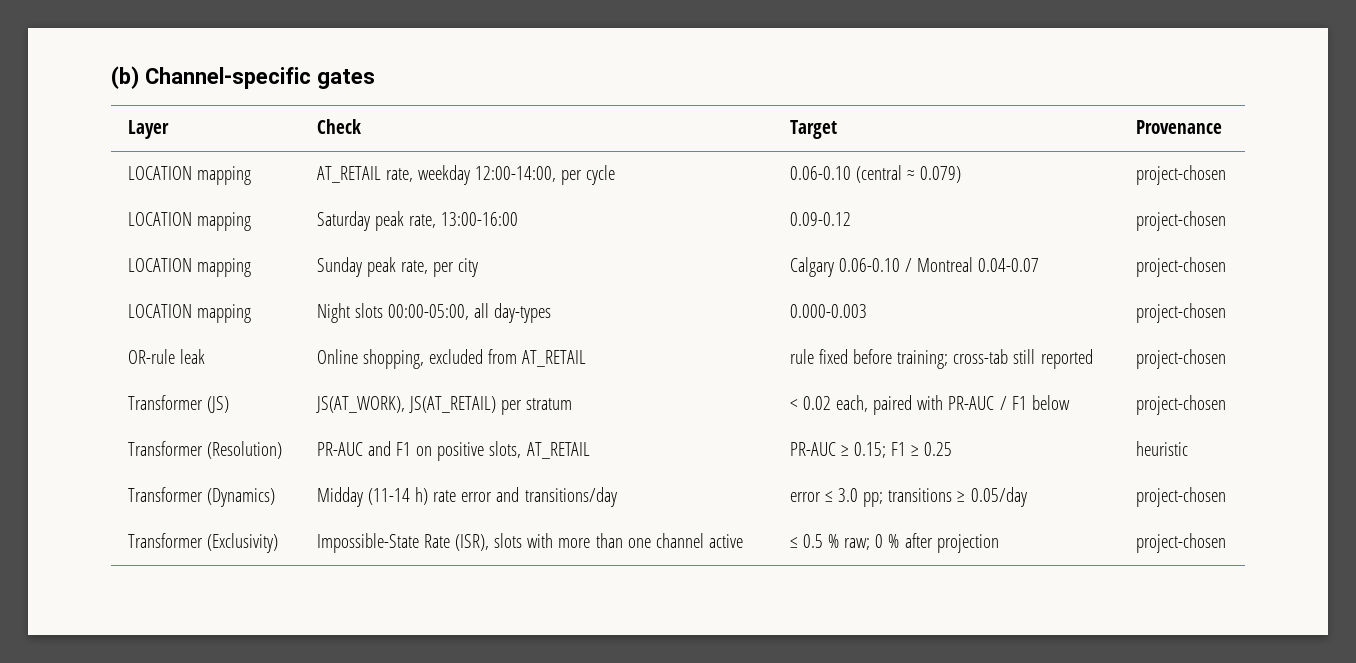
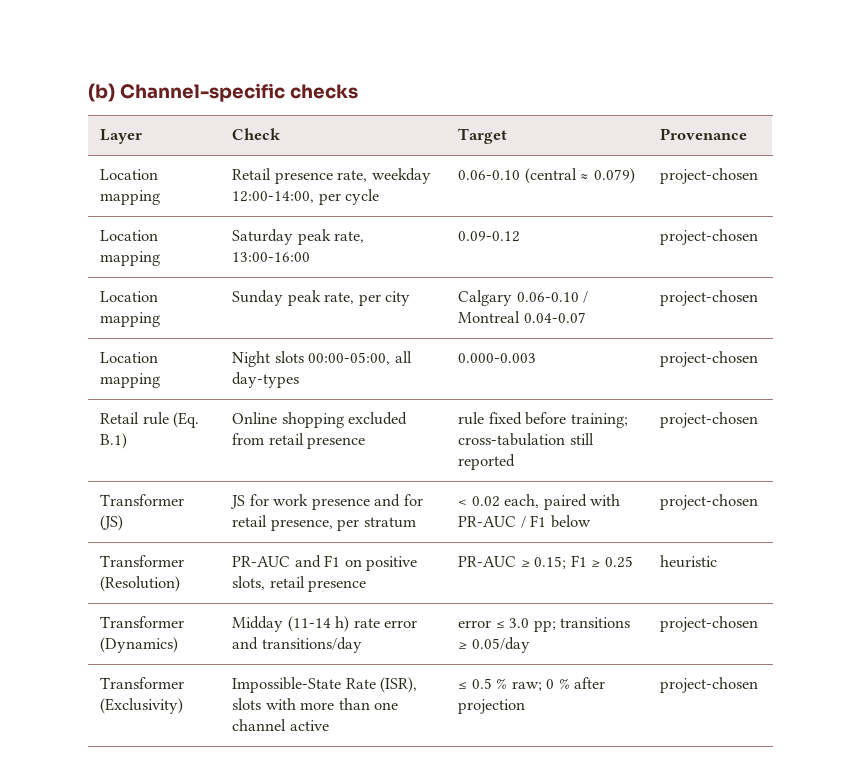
[316,69,375,89] gates -> [289,84,358,99] checks
[127,166,251,185] [316,166,381,183] LOCATION mapping | AT_RETAIL -> [100,169,159,180] [100,190,161,205] [232,168,333,184] Location mapping | Retail presence
[127,212,192,226] LOCATION -> [100,230,159,241] Location
[127,258,192,272] LOCATION -> [100,291,159,302] Location
[127,304,192,318] LOCATION -> [100,352,159,363] Location
[127,349,205,364] OR-rule leak -> [100,412,200,428] [100,433,128,449] Retail rule (Eq. B.1)
[362,349,424,369] shopping, -> [281,412,344,428] shopping
[522,350,587,367] AT_RETAIL -> [268,433,366,449] retail presence
[953,349,1009,364] cross-tab -> [458,433,566,446] cross-tabulation
[315,396,496,413] JS(AT_WORK), JS(AT_RETAIL) -> [230,494,423,510] [232,515,333,531] JS for work presence and for retail presence,
[526,442,591,459] AT_RETAIL -> [269,576,367,592] retail presence

